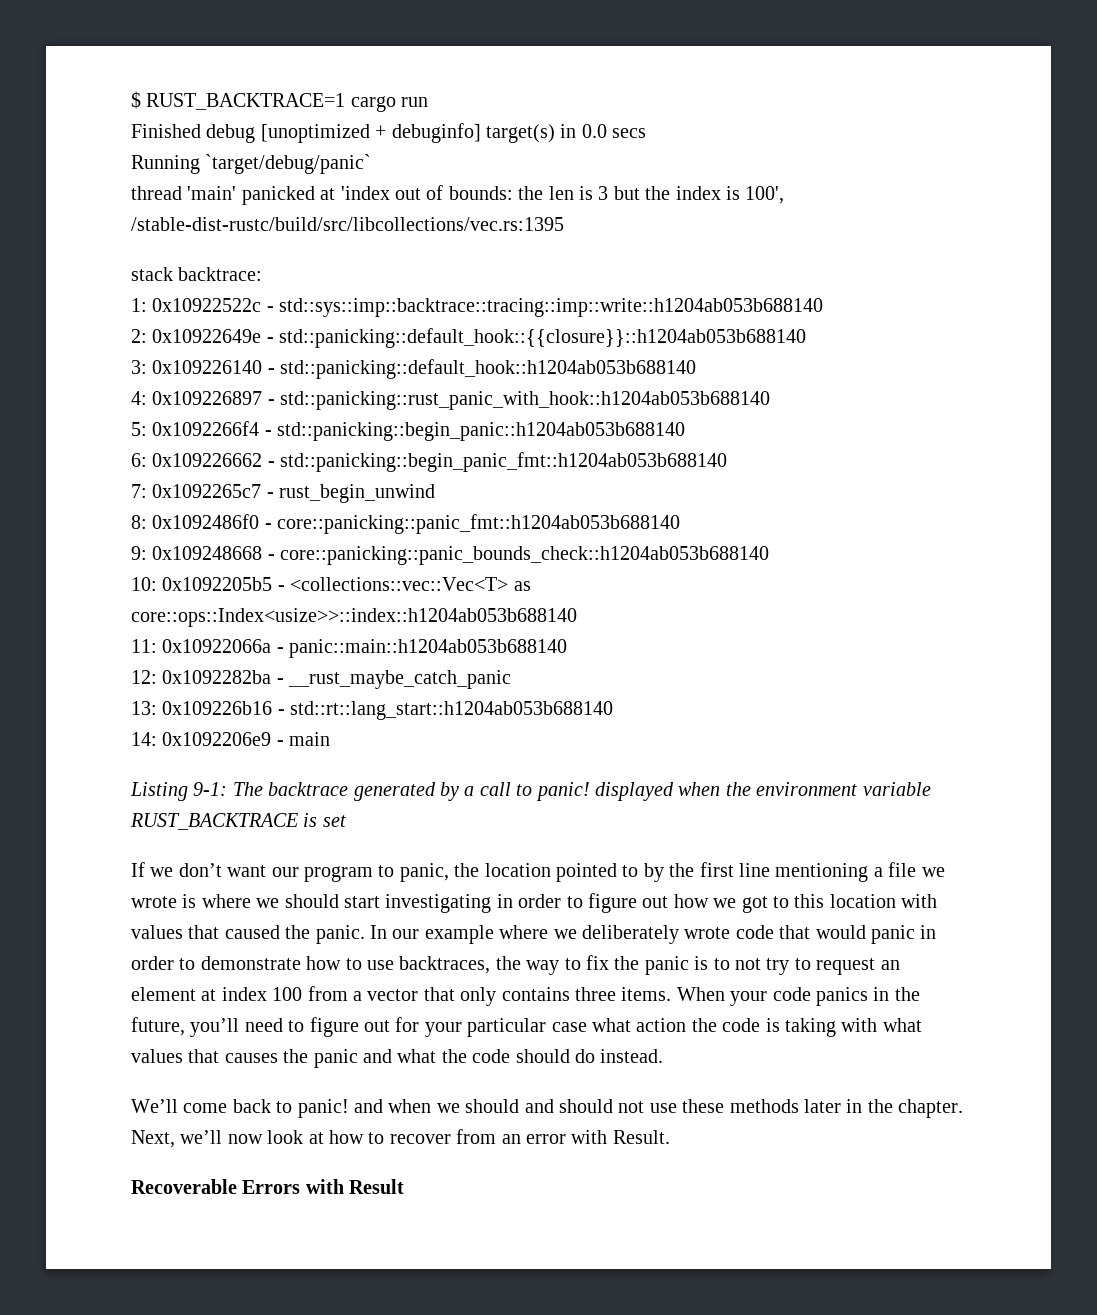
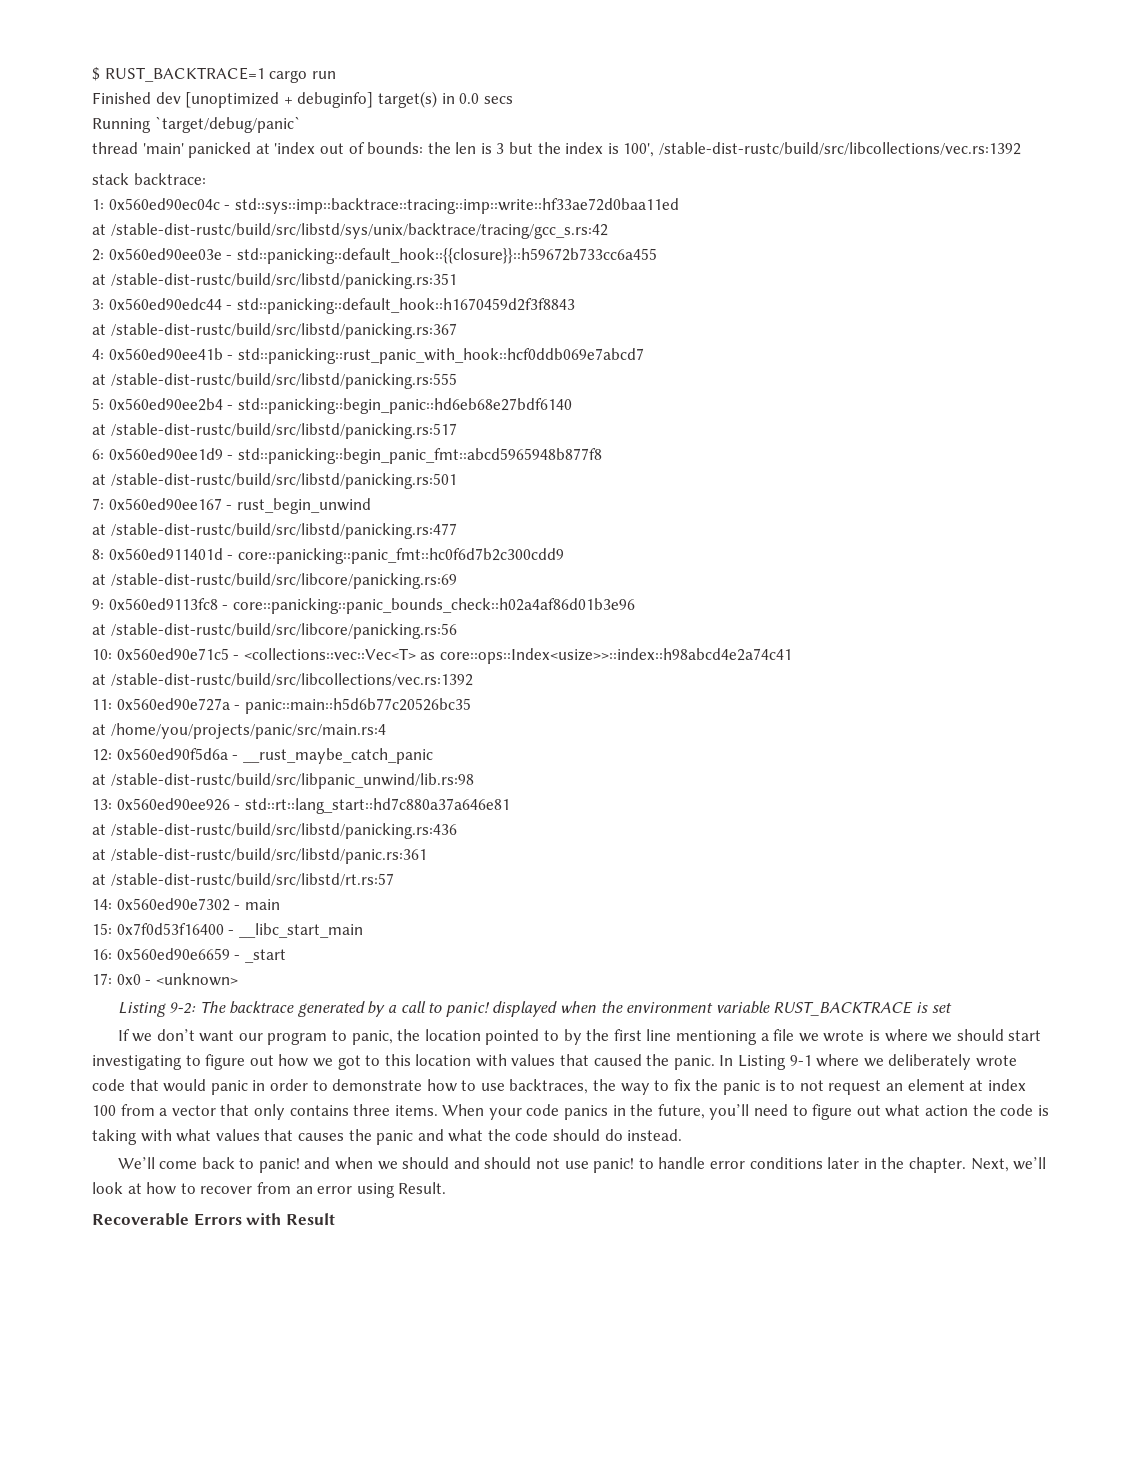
[206,124,256,143] debug -> [155,92,181,104] dev
[131,217,564,231] /stable-dist-rustc/build/src/libcollections/vec.rs:1395 -> [659,142,1022,155] /stable-dist-rustc/build/src/libcollections/vec.rs:1392
[152,298,824,317] [131,328,807,348] [131,359,697,379] [131,391,771,410] [131,421,686,441] [131,452,728,472] 0x10922522c - std::sys::imp::backtrace::tracing::imp::write::h1204ab053b688140 // 2: 0x10922649e - std::panicking::default_hook::{{closure}}::h1204ab053b688140 // 3: 0x109226140 - std::panicking::default_hook::h1204ab053b688140 // 4: 0x109226897 - std::panicking::rust_panic_with_hook::h1204ab053b688140 // 5: 0x1092266f4 - std::panicking::begin_panic::h1204ab053b688140 // 6: 0x109226662 - std::panicking::begin_panic_fmt::h1204ab053b688140 -> [108,198,679,214] [92,223,608,239] [92,248,657,264] [92,273,457,289] [92,298,575,314] [92,323,457,339] [92,348,644,364] [92,373,457,389] [92,398,572,414] [92,423,457,439] [92,448,602,464] [92,473,457,489] 0x560ed90ec04c - std::sys::imp::backtrace::tracing::imp::write::hf33ae72d0baa11ed // at /stable-dist-rustc/build/src/libstd/sys/unix/backtrace/tracing/gcc_s.rs:42 // 2: 0x560ed90ee03e - std::panicking::default_hook::{{closure}}::h59672b733cc6a455 // at /stable-dist-rustc/build/src/libstd/panicking.rs:351 // 3: 0x560ed90edc44 - std::panicking::default_hook::h1670459d2f3f8843 // at /stable-dist-rustc/build/src/libstd/panicking.rs:367 // 4: 0x560ed90ee41b - std::panicking::rust_panic_with_hook::hcf0ddb069e7abcd7 // at /stable-dist-rustc/build/src/libstd/panicking.rs:555 // 5: 0x560ed90ee2b4 - std::panicking::begin_panic::hd6eb68e27bdf6140 // at /stable-dist-rustc/build/src/libstd/panicking.rs:517 // 6: 0x560ed90ee1d9 - std::panicking::begin_panic_fmt::abcd5965948b877f8 // at /stable-dist-rustc/build/src/libstd/panicking.rs:501
[152,484,262,498] 0x1092265c7 -> [108,498,222,510] 0x560ed90ee167
(436, 493) none -> [92,523,457,539] // at /stable-dist-rustc/build/src/libstd/panicking.rs:477
[152,514,681,534] [131,546,770,565] 0x1092486f0 - core::panicking::panic_fmt::h1204ab053b688140 // 9: 0x109248668 - core::panicking::panic_bounds_check::h1204ab053b688140 -> [108,548,564,564] [92,573,457,589] [92,598,635,614] [92,623,457,639] 0x560ed911401d - core::panicking::panic_fmt::hc0f6d7b2c300cdd9 // at /stable-dist-rustc/build/src/libcore/panicking.rs:69 // 9: 0x560ed9113fc8 - core::panicking::panic_bounds_check::h02a4af86d01b3e96 // at /stable-dist-rustc/build/src/libcore/panicking.rs:56
[162,577,273,591] 0x1092205b5 -> [116,648,229,660] 0x560ed90e71c5
[131,608,577,627] [131,639,568,658] core::ops::Index<usize>>::index::h1204ab053b688140 // 11: 0x10922066a - panic::main::h1204ab053b688140 -> [439,648,792,664] [92,673,473,686] [92,698,471,714] [92,723,386,739] core::ops::Index<usize>>::index::h98abcd4e2a74c41 // at /stable-dist-rustc/build/src/libcollections/vec.rs:1392 // 11: 0x560ed90e727a - panic::main::h5d6b77c20526bc35 // at /home/you/projects/panic/src/main.rs:4
[162,670,272,684] 0x1092282ba -> [116,748,228,760] 0x560ed90f5d6a
(512, 679) none -> [92,773,474,789] // at /stable-dist-rustc/build/src/libpanic_unwind/lib.rs:98
[162,701,614,720] 0x109226b16 - std::rt::lang_start::h1204ab053b688140 -> [116,798,510,814] [92,823,457,839] [92,848,427,864] [92,873,394,886] 0x560ed90ee926 - std::rt::lang_start::hd7c880a37a646e81 // at /stable-dist-rustc/build/src/libstd/panicking.rs:436 // at /stable-dist-rustc/build/src/libstd/panic.rs:361 // at /stable-dist-rustc/build/src/libstd/rt.rs:57
[162,732,272,746] 0x1092206e9 -> [116,898,230,911] 0x560ed90e7302
[130,782,228,801] // Listing 9-1: -> [92,923,363,938] [92,948,286,963] [92,973,238,986] [117,1002,197,1017] // 15: 0x7f0d53f16400 - __libc_start_main // 16: 0x560ed90e6659 - _start // 17: 0x0 - <unknown> // Listing 9-2:
[496,894,562,908] in order -> (182, 1062) none
[392,925,494,944] our example -> [738,1055,812,1070] Listing 9-1
[766,958,811,975] try to -> (824, 1085) none
[395,1017,587,1037] for your particular case -> (881, 1110) none
[682,1099,799,1113] these methods -> [593,1157,823,1173] panic! to handle error conditions
[227,1134,263,1144] now -> (1047, 1163) none
[571,1130,608,1144] with -> [356,1183,395,1198] using

